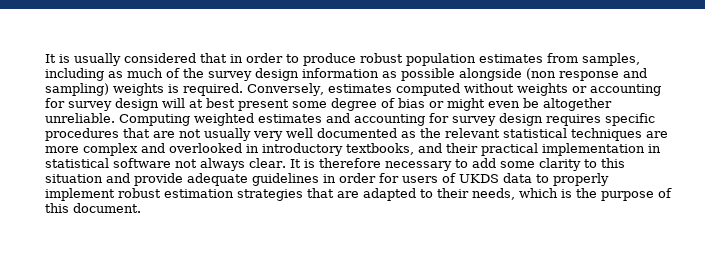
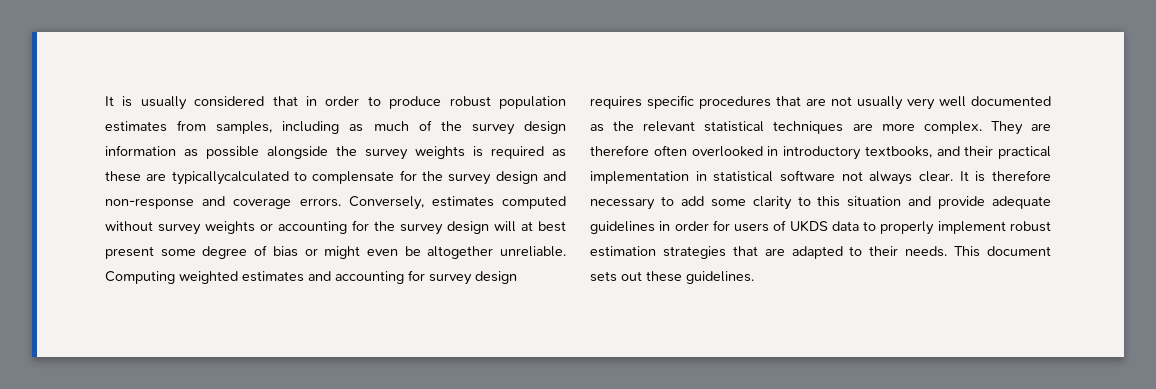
[526,68,647,81] [45,83,243,96] (non response and sampling) weights is required. -> [336,146,566,160] [105,170,566,185] [105,196,341,209] the survey weights is required as these are typicallycalculated to complensate for the survey design and non-response and coverage errors.
(514, 88) none -> [158,223,201,235] survey
(65, 103) none -> [374,221,395,231] the
[83,143,165,156] complex and -> [923,121,1051,135] [590,145,687,156] complex. They are therefore often
[472,188,672,201] [45,203,141,213] needs, which is the purpose of this document. -> [905,246,1051,257] [590,271,754,284] needs. This document sets out these guidelines.

